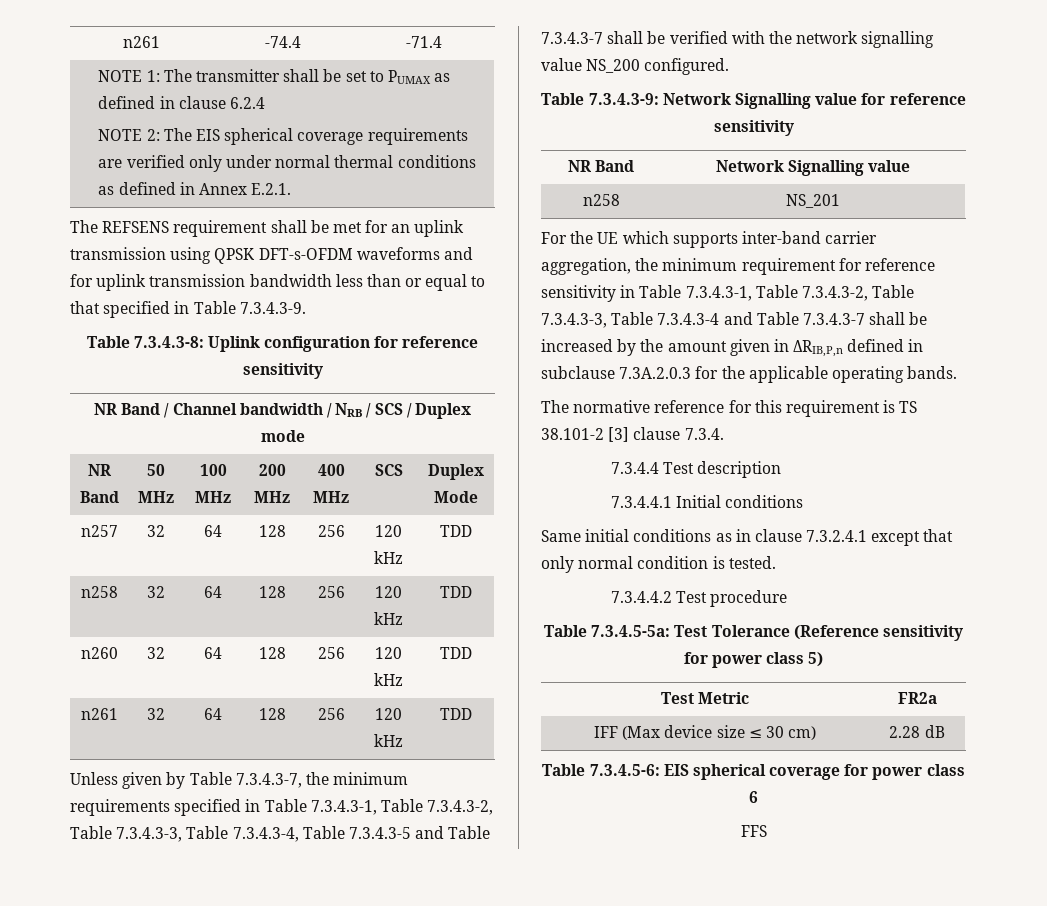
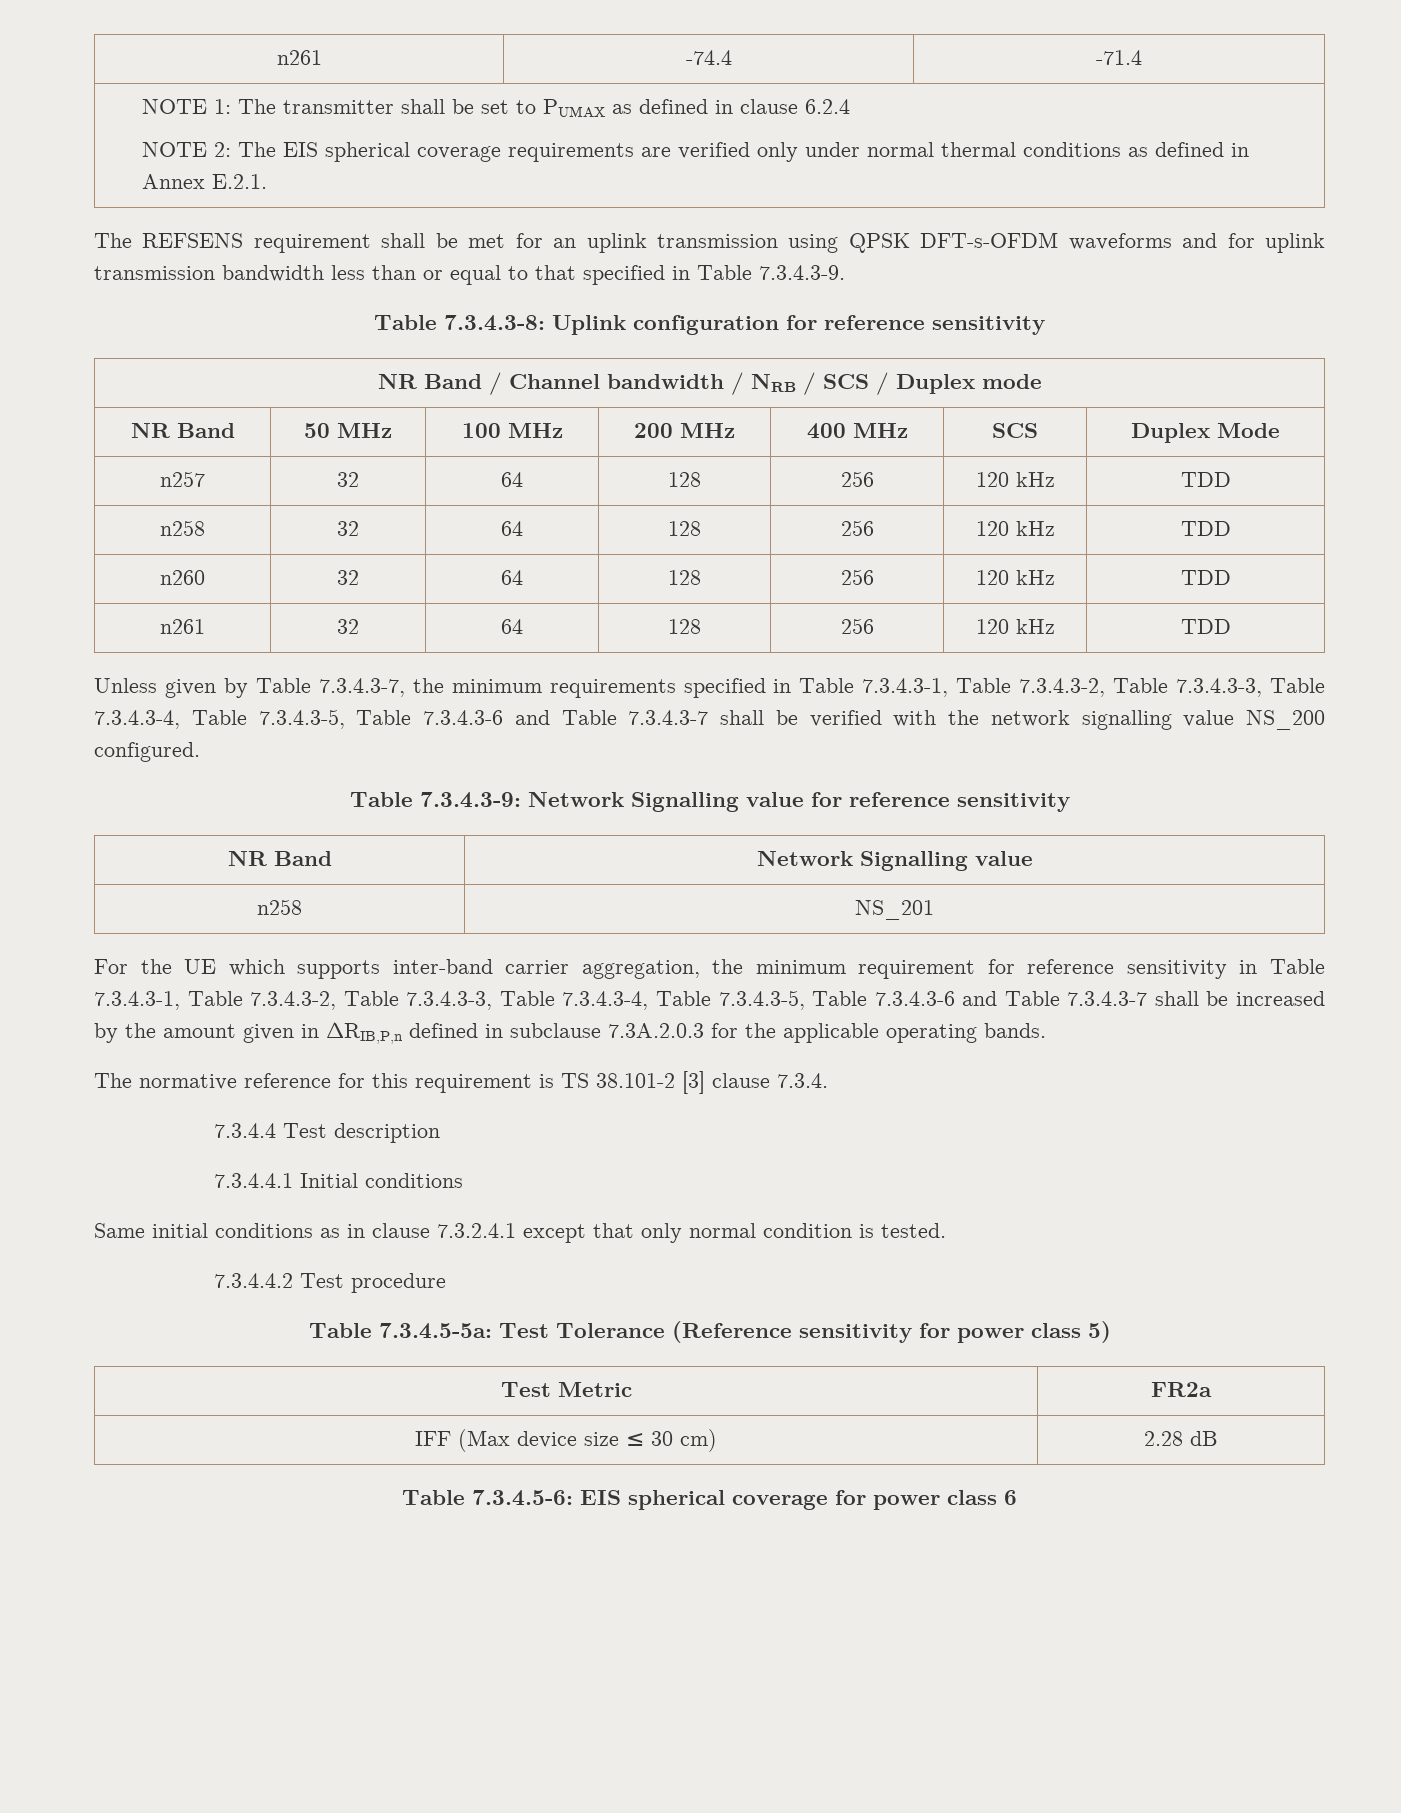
[348,827,411,839] 7.3.4.3-5 -> [258,709,503,729] 7.3.4.3-5, Table 7.3.4.3-6
[657,313,720,325] 7.3.4.3-4 -> [562,990,955,1010] 7.3.4.3-4, Table 7.3.4.3-5, Table 7.3.4.3-6
[740,825,767,837] // FFS -> (1017, 1497) none

